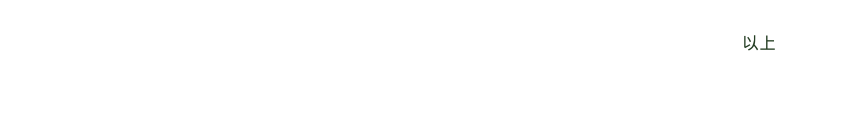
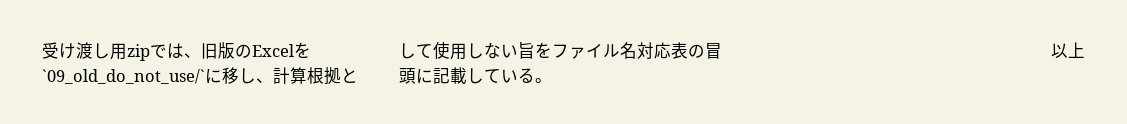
(742, 43) none -> [42,42,311,61] [42,67,358,85] [399,42,722,60] [399,67,552,84] 受け渡し用zipでは、旧版のExcelを`09_old_do_not_use/`に移し、計算根拠として使用しない旨をファイル名対応表の冒頭に記載している。 //

